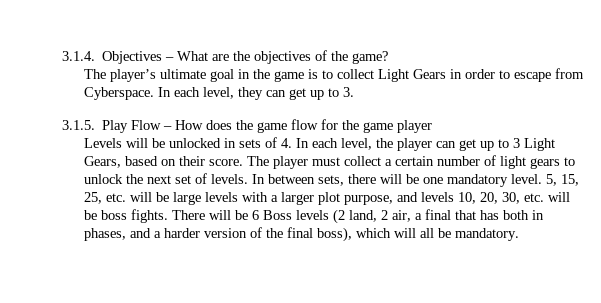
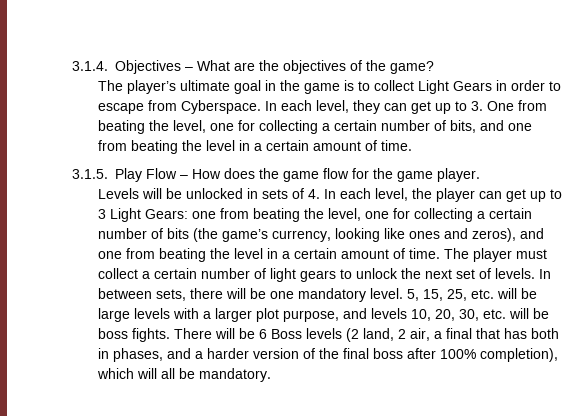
(354, 92) none -> [486,100,547,111] [97,120,532,134] [97,140,412,154] One from beating the level, one for collecting a certain number of bits, and one from beating the level in a certain amount of time.
[397,120,433,133] player -> [437,168,481,182] player.
[83,156,243,168] Gears, based on their score. -> [144,208,532,222] [97,228,544,242] [97,248,440,262] Gears: one from beating the level, one for collecting a certain number of bits (the game’s currency, looking like ones and zeros), and one from beating the level in a certain amount of time.
[316,227,352,242] boss), -> [372,348,558,362] boss after 100% completion),

